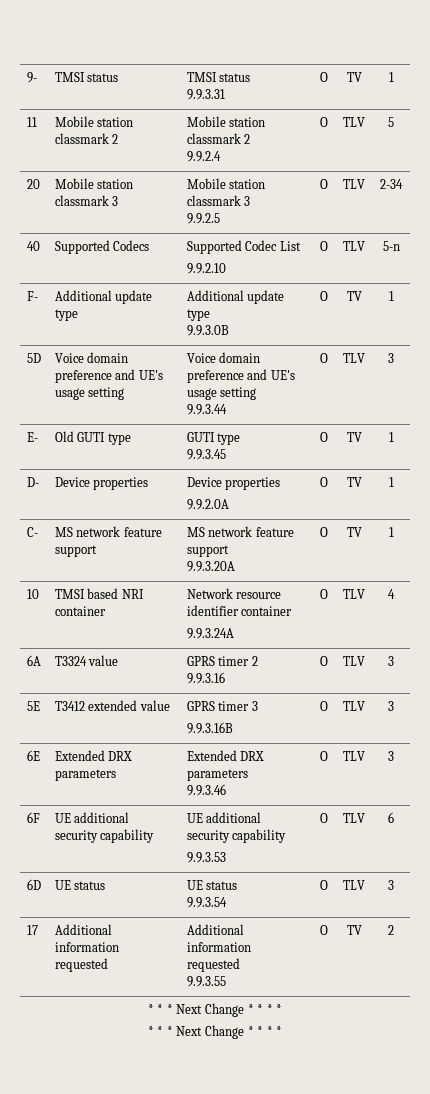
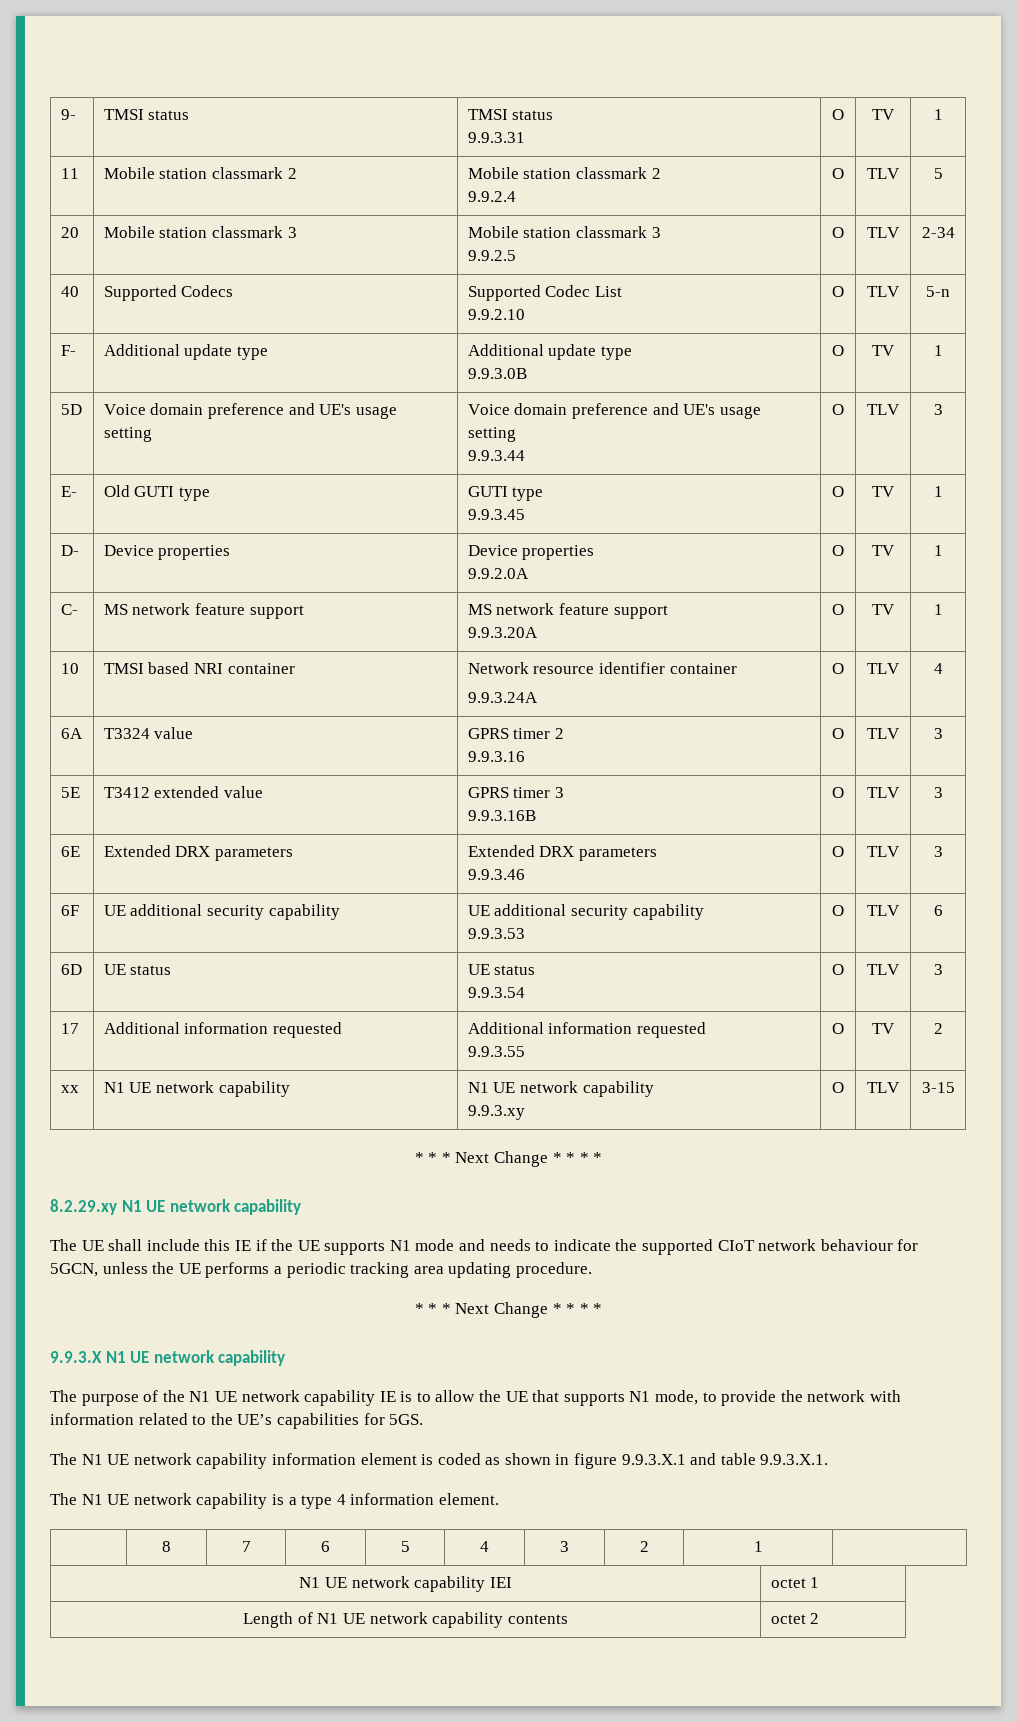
[147,1003,283,1017] [147,1025,283,1039] // * * * Next Change * * * * // * * * Next Change * * * * -> [60,1085,79,1093] [103,1081,290,1097] [467,1081,654,1097] [467,1105,525,1120] [832,1082,844,1093] [867,1082,900,1093] [921,1082,955,1093] [414,1151,603,1167] [50,1199,302,1215] [50,1239,919,1255] [50,1262,592,1278] [414,1302,603,1318] [50,1350,286,1366] [50,1390,901,1406] [50,1413,424,1429] [50,1453,829,1469] [50,1493,499,1509] [162,1541,171,1552] [241,1541,251,1552] [321,1541,330,1552] [400,1541,410,1552] [480,1541,489,1552] [560,1541,569,1552] [639,1541,649,1552] [753,1541,763,1552] [299,1576,512,1592] [770,1577,820,1588] [243,1612,568,1628] [770,1613,820,1624] // xx | N1 UE network capability | N1 UE network capability // 9.9.3.xy | O | TLV | 3-15 // * * * Next Change * * * * // 8.2.29.xy N1 UE network capability // The UE shall include this IE if the UE supports N1 mode and needs to indicate the supported CIoT network behaviour for 5GCN, unless the UE performs a periodic tracking area updating procedure. // * * * Next Change * * * * // 9.9.3.X N1 UE network capability // The purpose of the N1 UE network capability IE is to allow the UE that supports N1 mode, to provide the network with information related to the UE’s capabilities for 5GS. // The N1 UE network capability information element is coded as shown in figure 9.9.3.X.1 and table 9.9.3.X.1. // The N1 UE network capability is a type 4 information element. // | 8 | 7 | 6 | 5 | 4 | 3 | 2 | 1 | // N1 UE network capability IEI | octet 1 // Length of N1 UE network capability contents | octet 2

